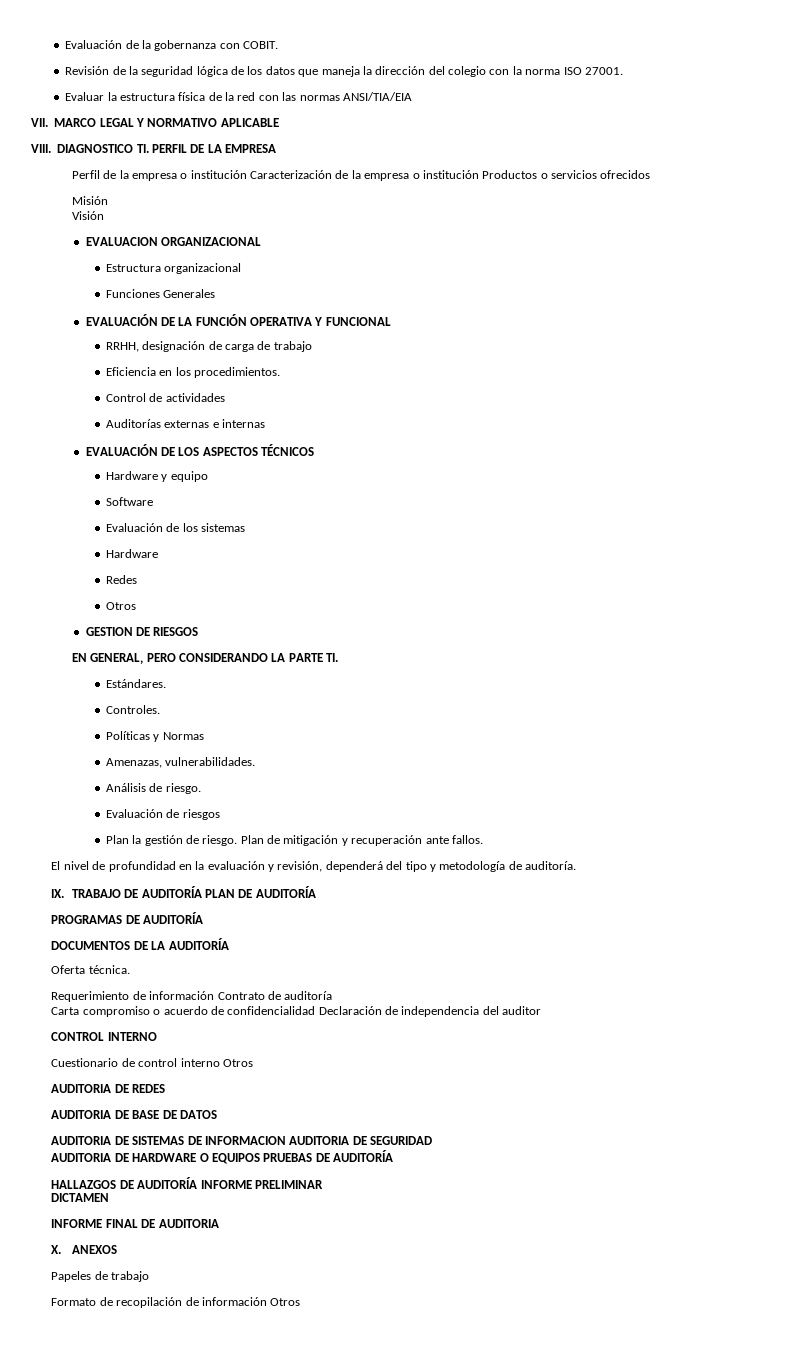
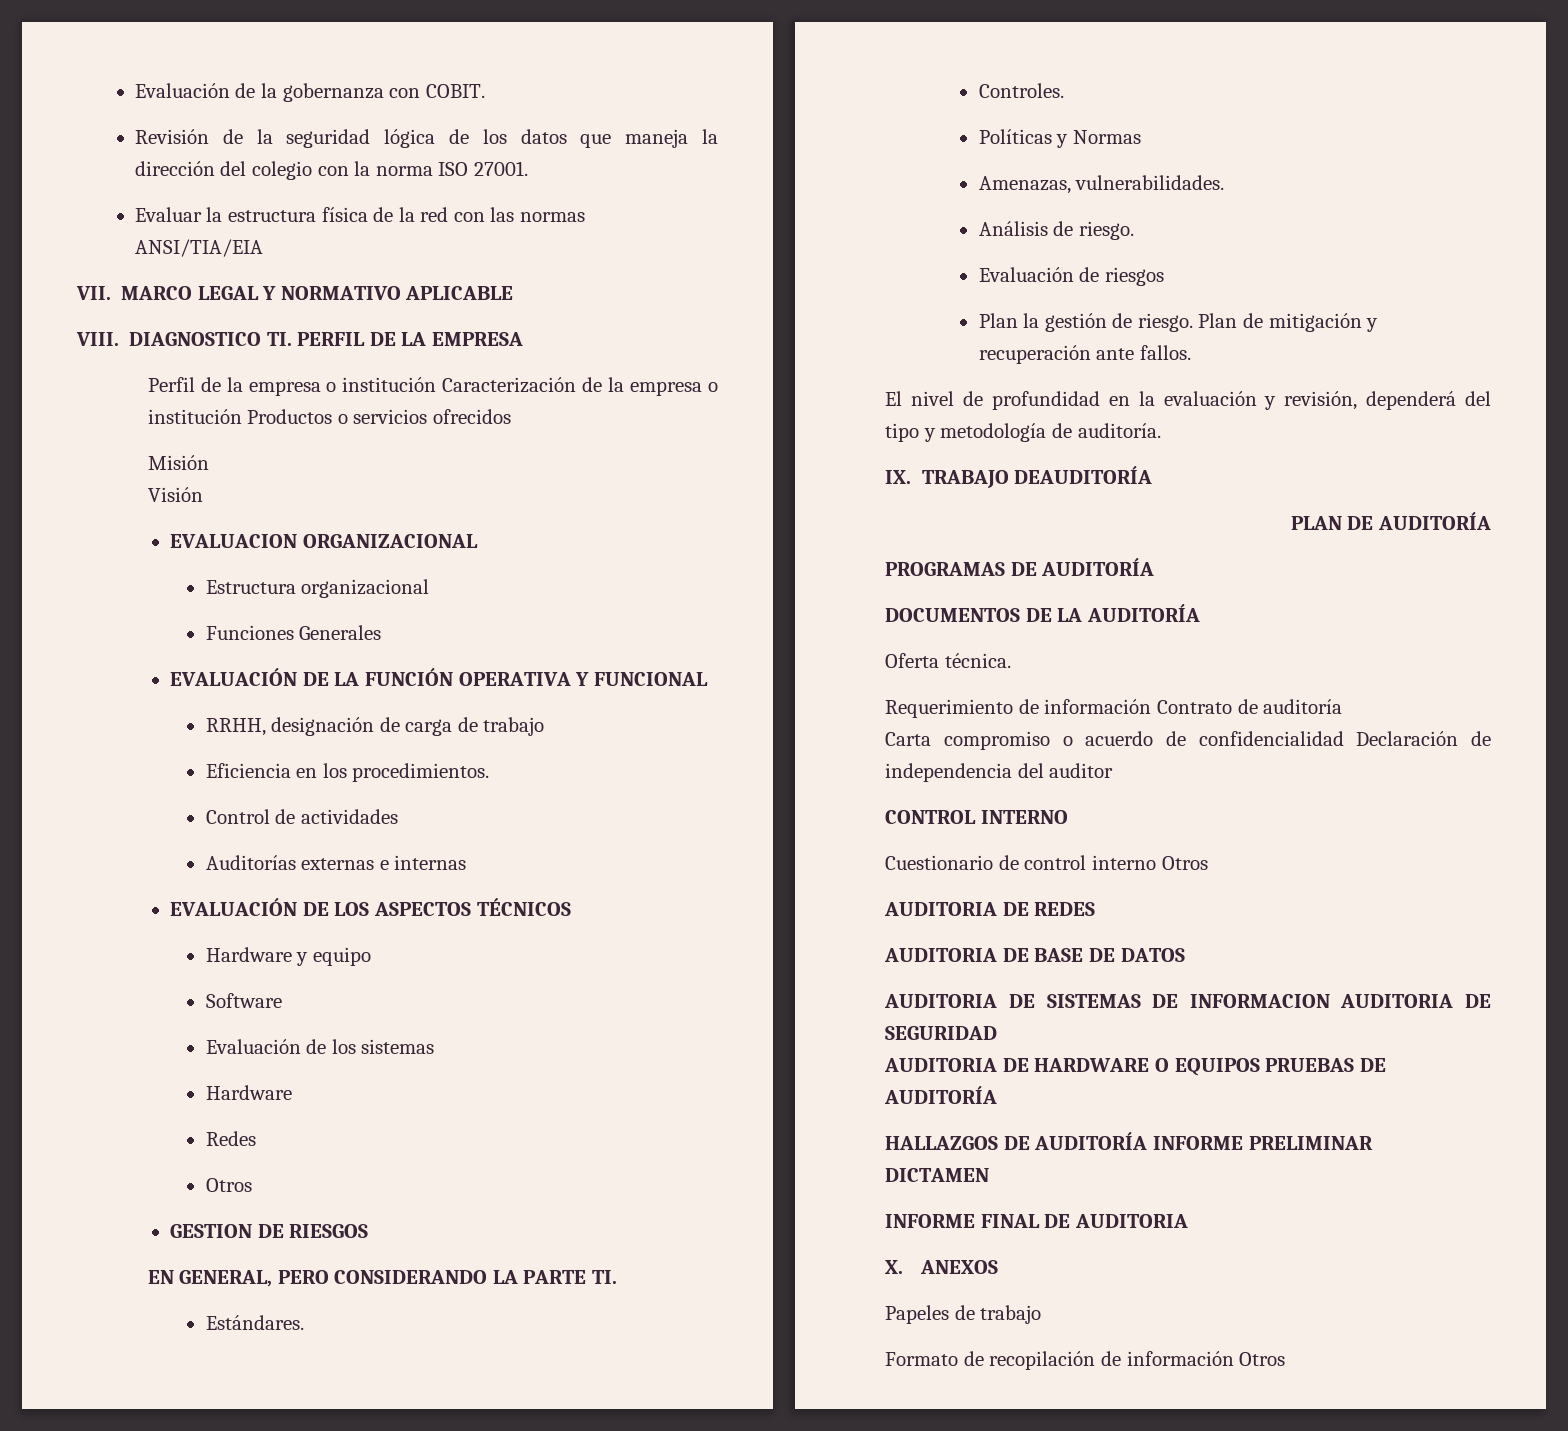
[124,886,202,898] DE AUDITORÍA -> [1014,466,1153,484] DEAUDITORÍA //

